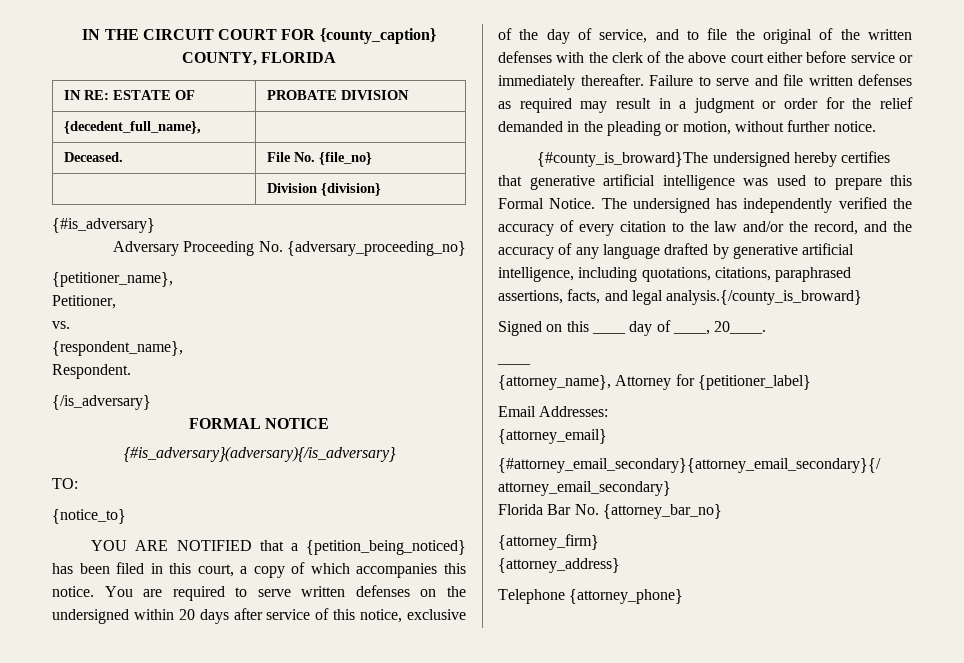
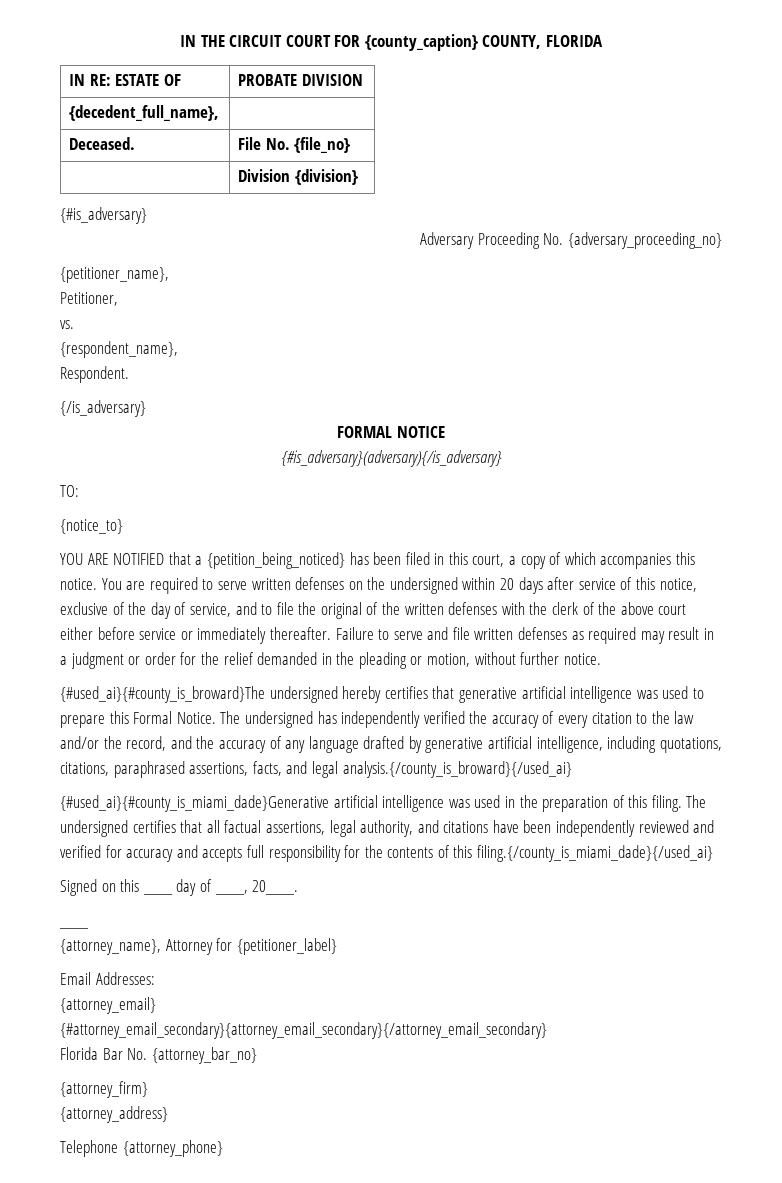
[537,152,709,167] {#county_is_broward}The -> [60,686,265,703] {#used_ai}{#county_is_broward}The
[666,290,863,305] analysis.{/county_is_broward} -> [342,761,572,778] [60,795,707,812] [60,820,715,837] [60,845,714,862] analysis.{/county_is_broward}{/used_ai} // {#used_ai}{#county_is_miami_dade}Generative artificial intelligence was used in the preparation of this filing. The undersigned certifies that all factual assertions, legal authority, and citations have been independently reviewed and verified for accuracy and accepts full responsibility for the contents of this filing.{/county_is_miami_dade}{/used_ai}

